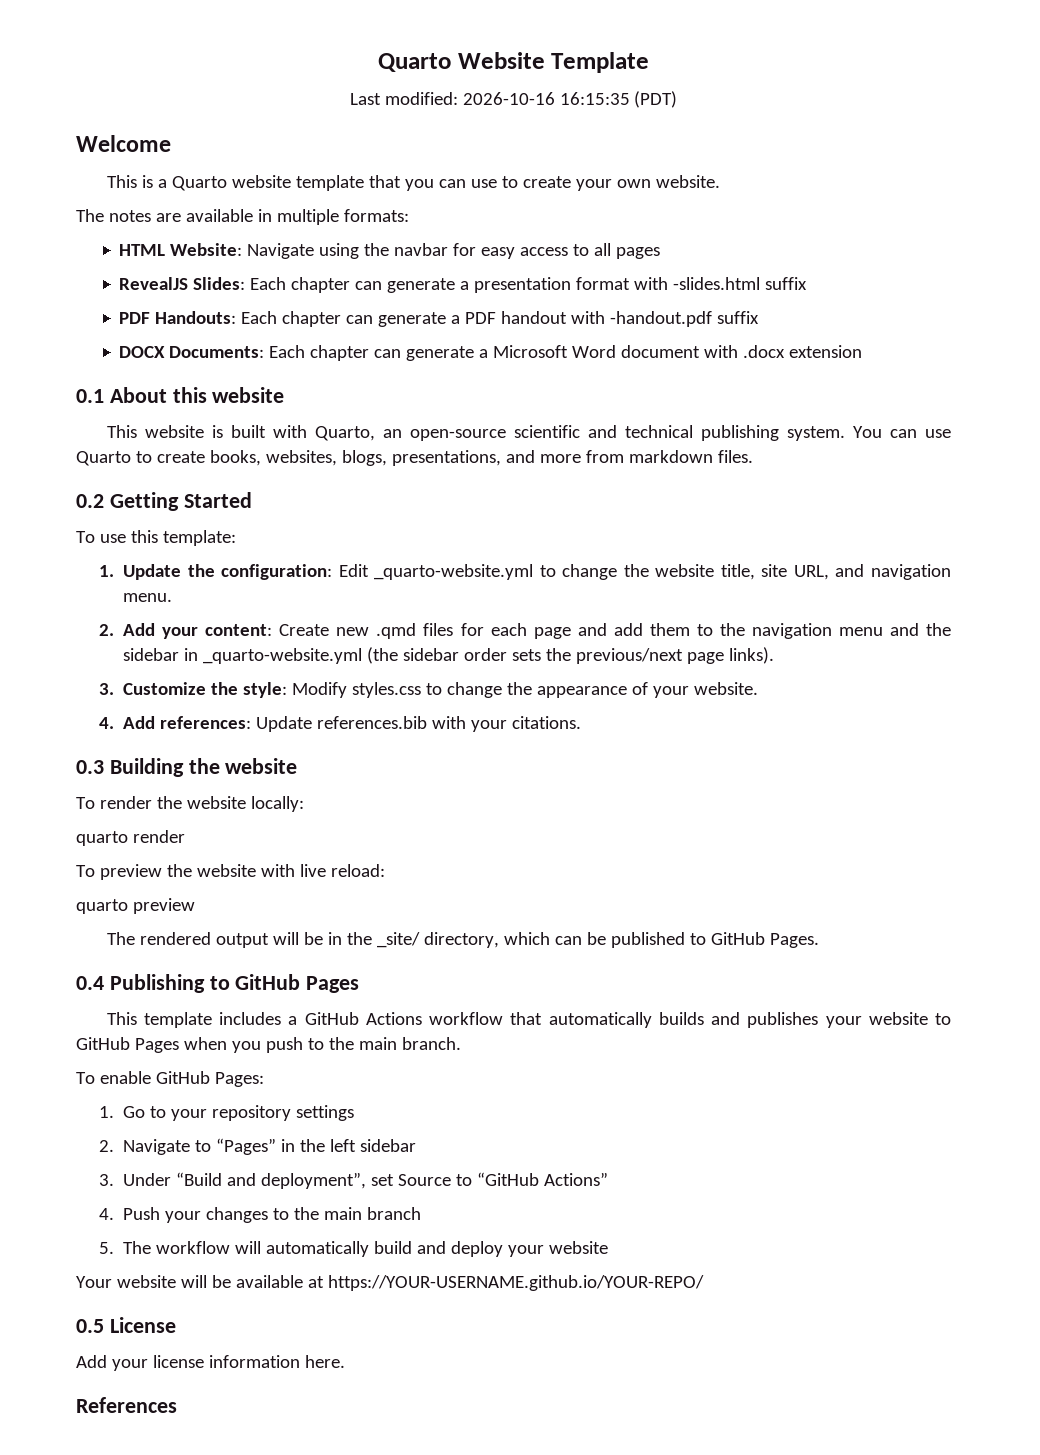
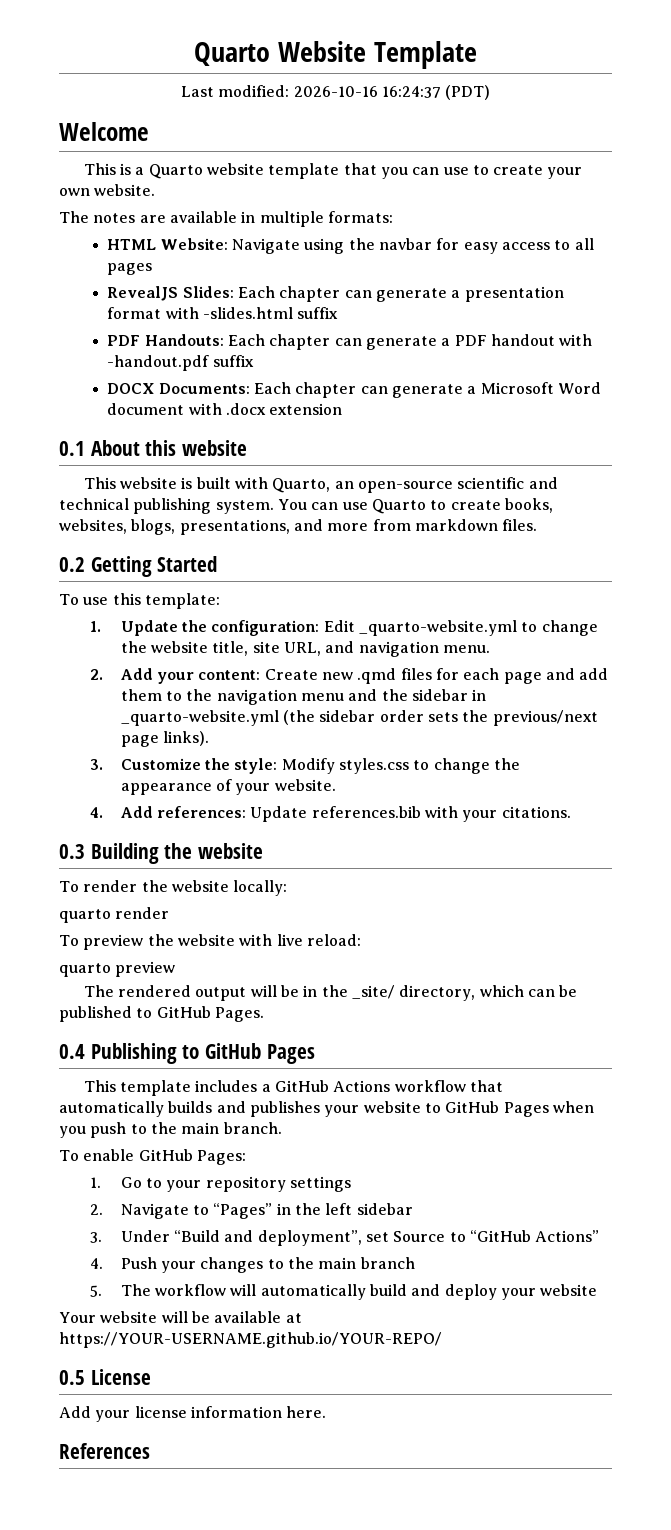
[559,92,630,105] 16:15:35 -> [381,86,441,98] 16:24:37

